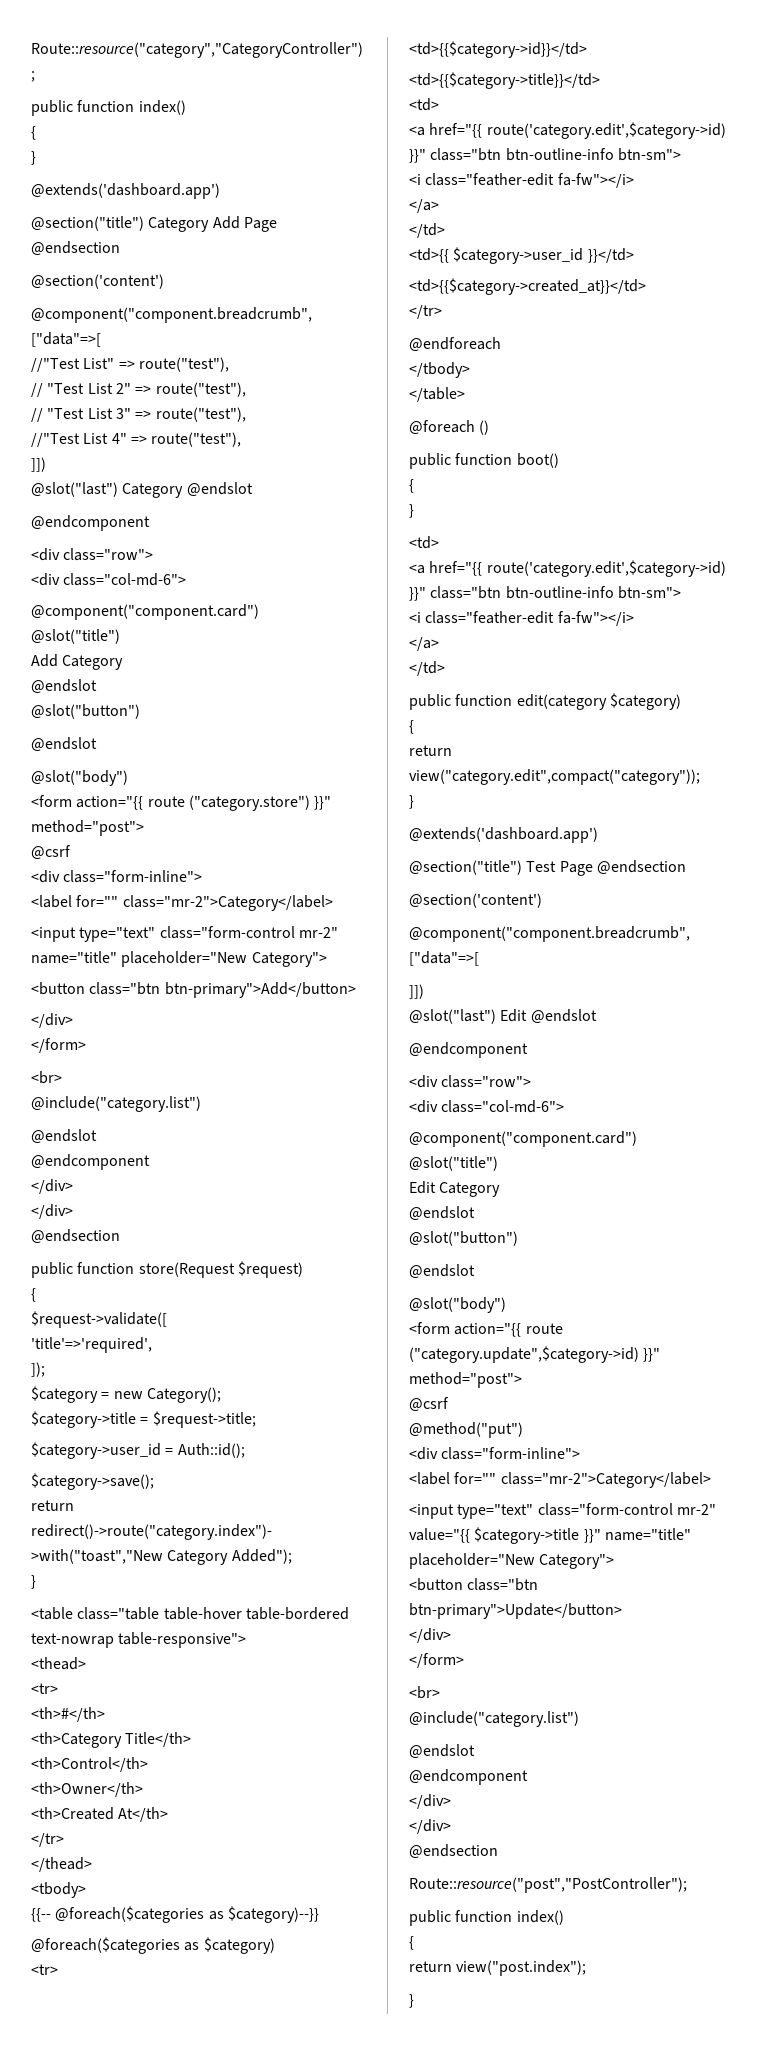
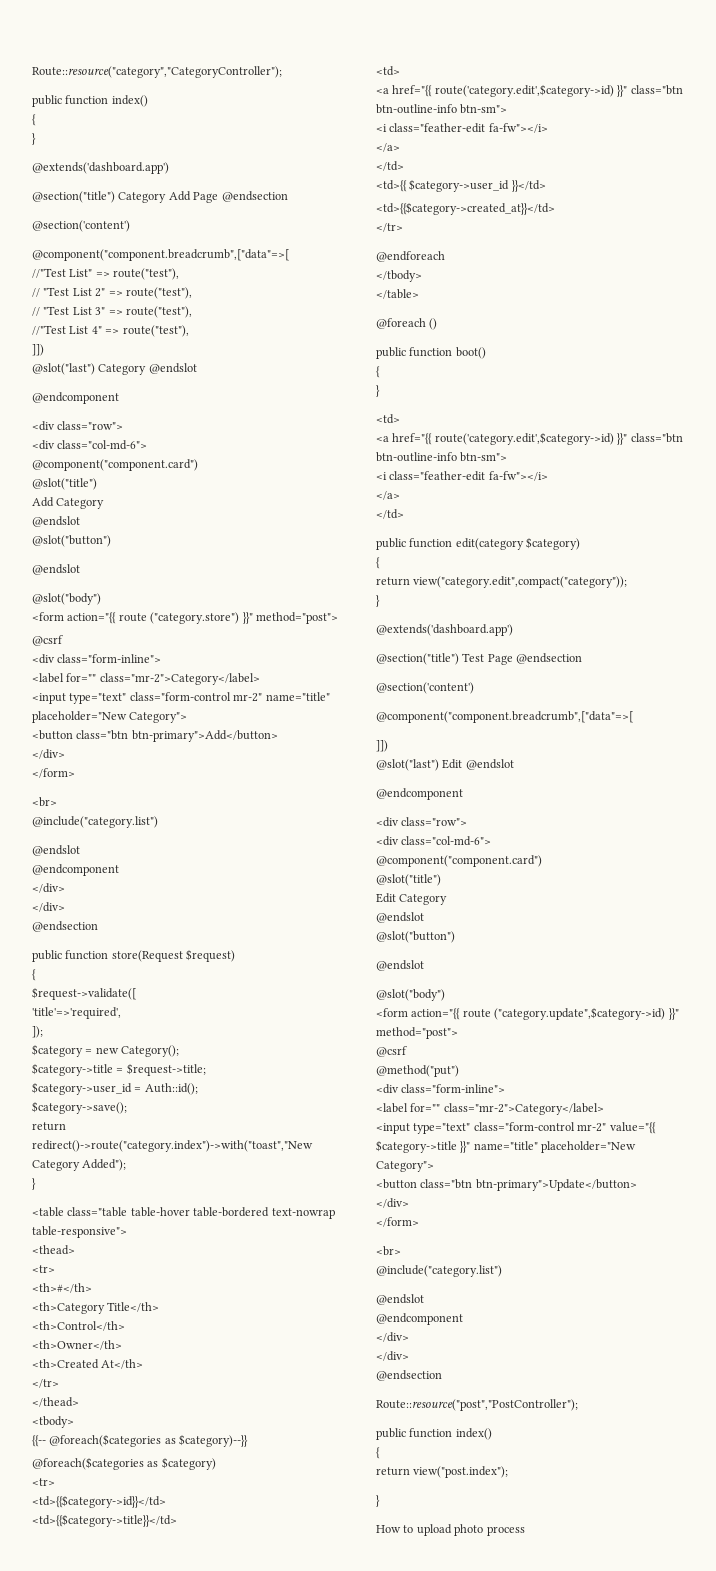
(414, 2001) none -> [376,1524,525,1536] // How to upload photo process

